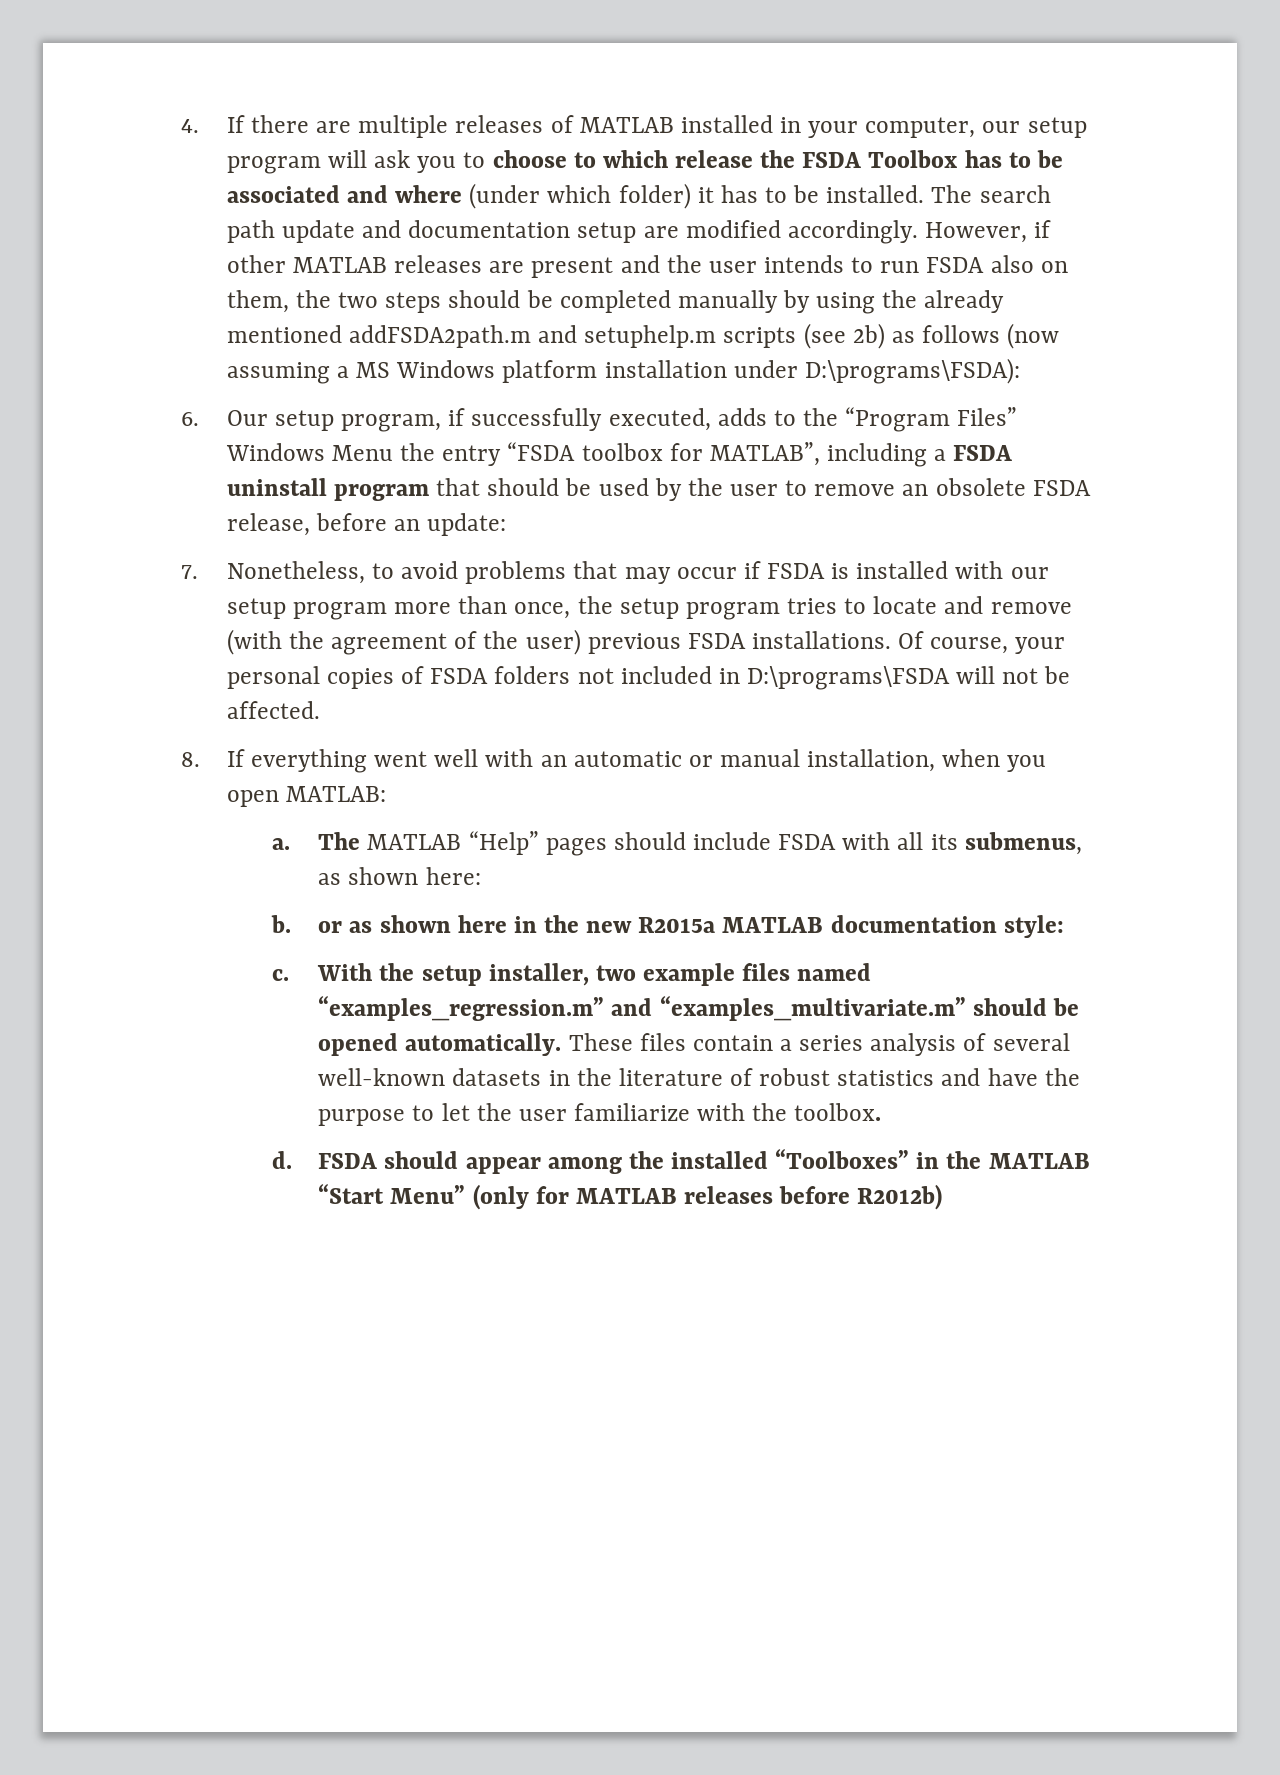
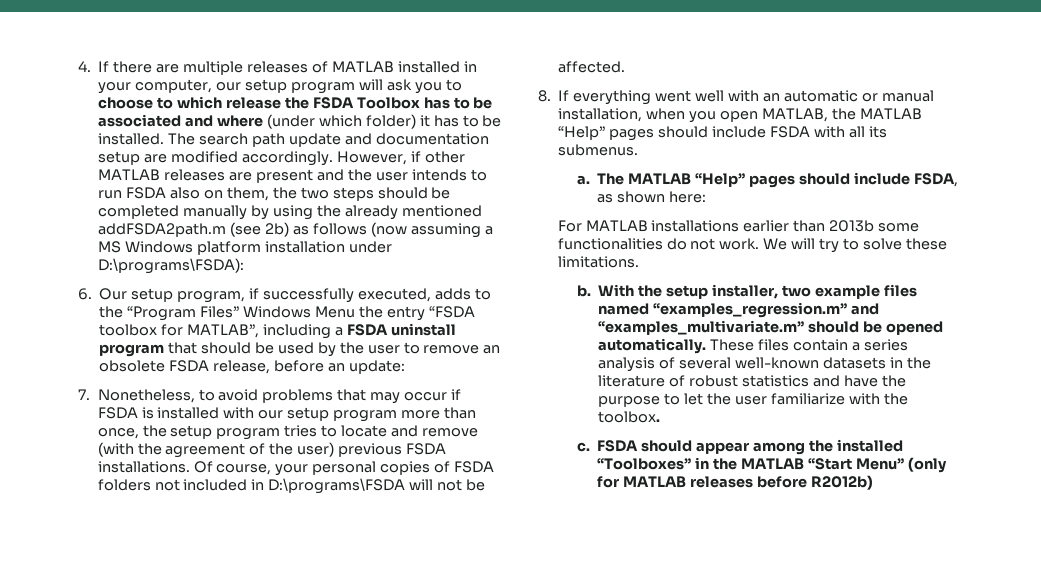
[538,325,797,348] and setuphelp.m scripts -> (227, 230) none
[285,786,386,802] [272,832,361,850] MATLAB: // a. The -> [761,108,856,122] MATLAB, the
[964,832,1082,855] [318,867,481,885] [271,915,1064,938] [272,969,290,981] submenus, as shown here: // b. or as shown here in the new R2015a MATLAB documentation style: // c. -> [558,144,639,156] [577,172,958,188] [597,191,707,203] [557,220,920,232] [557,238,947,253] [557,256,639,268] [577,285,592,297] submenus. // a. The MATLAB “Help” pages should include FSDA, as shown here: // For MATLAB installations earlier than 2013b some functionalities do not work. We will try to solve these limitations. // b.
[272,1151,293,1169] d. -> [577,442,591,452] c.

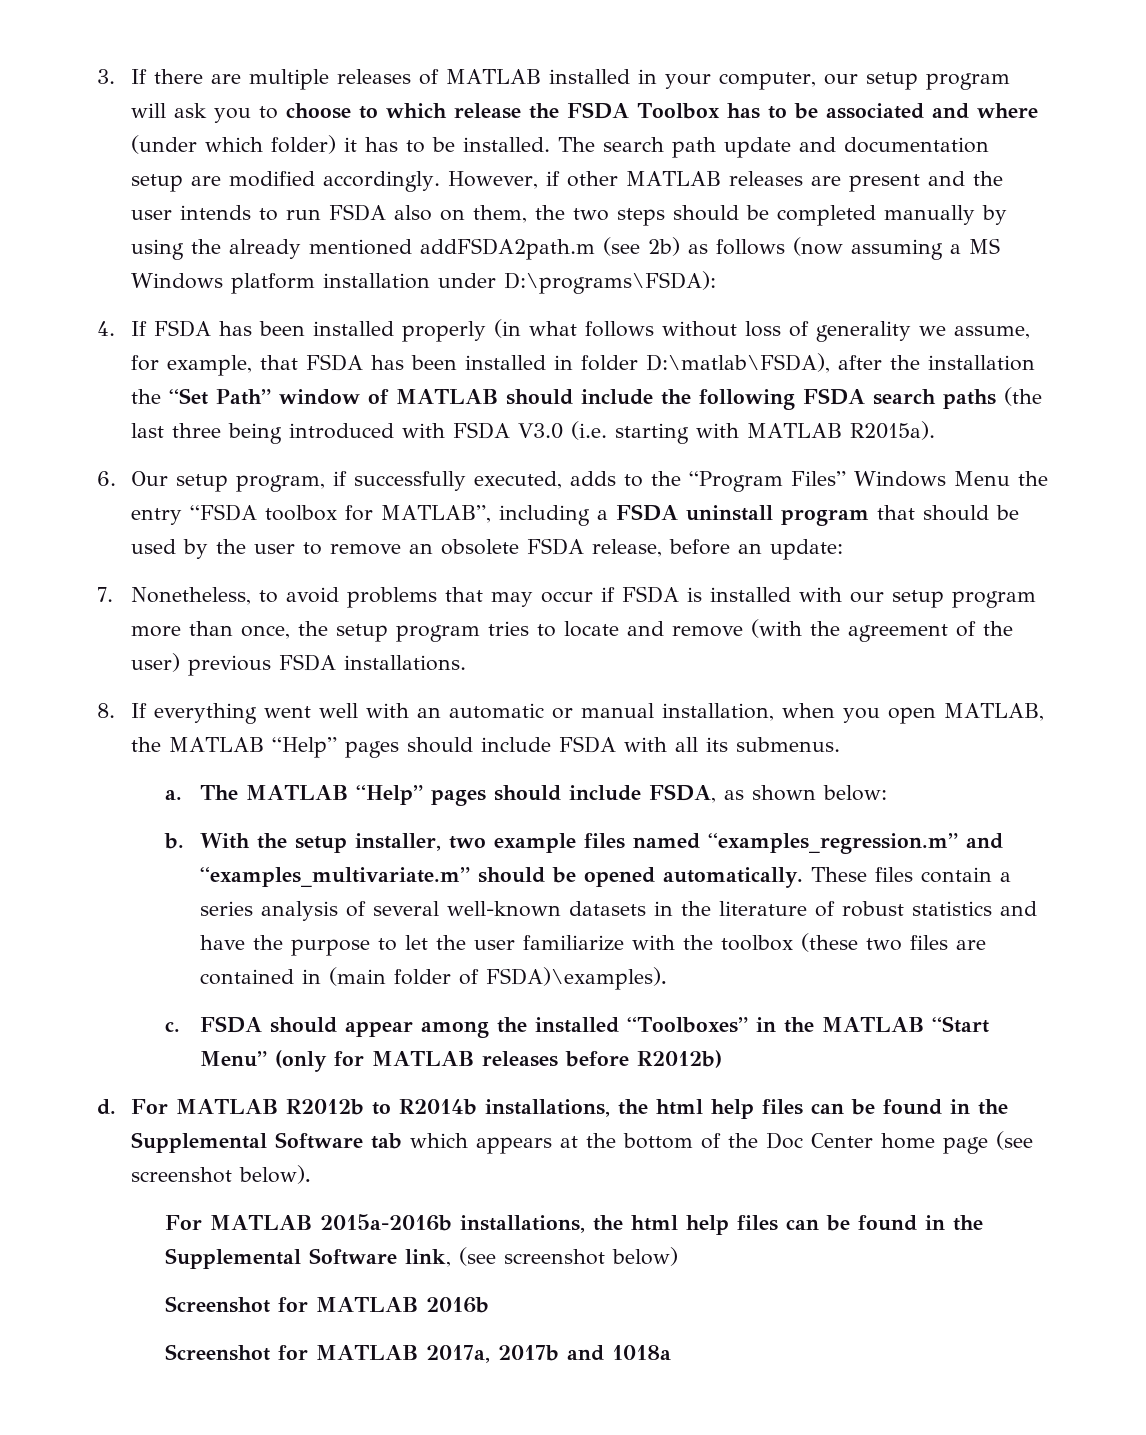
[78,61,91,72] 4. -> [97,69,115,84] 3.
(245, 266) none -> [97,319,1031,342] [131,353,1036,376] [131,387,1043,410] [131,421,936,444] // 4. If FSDA has been installed properly (in what follows without loss of generality we assume, for example, that FSDA has been installed in folder D:\matlab\FSDA), after the installation the “Set Path” window of MATLAB should include the following FSDA search paths (the last three being introduced with FSDA V3.0 (i.e. starting with MATLAB R2015a).
[193,461,494,476] [97,478,485,494] [557,61,625,73] Of course, your personal copies of FSDA folders not included in D:\programs\FSDA will not be affected. -> (467, 663) none
[669,191,707,203] [557,220,920,232] [557,238,947,253] [557,256,639,268] here: // For MATLAB installations earlier than 2013b some functionalities do not work. We will try to solve these limitations. -> [822,785,887,801] below:
[598,411,661,423] toolbox. -> [720,933,986,952] [199,967,667,990] toolbox (these two files are contained in (main folder of FSDA)\examples).
(874, 482) none -> [97,1099,1009,1119] [131,1131,1034,1154] [131,1165,312,1184] [165,1214,984,1235] [165,1247,679,1269] [165,1296,490,1313] [165,1344,672,1363] // d. For MATLAB R2012b to R2014b installations, the html help files can be found in the Supplemental Software tab which appears at the bottom of the Doc Center home page (see screenshot below). // For MATLAB 2015a-2016b installations, the html help files can be found in the Supplemental Software link, (see screenshot below) // Screenshot for MATLAB 2016b // Screenshot for MATLAB 2017a, 2017b and 1018a

